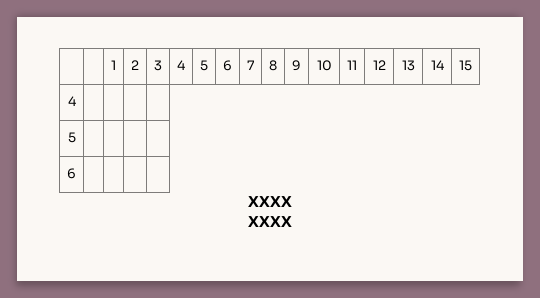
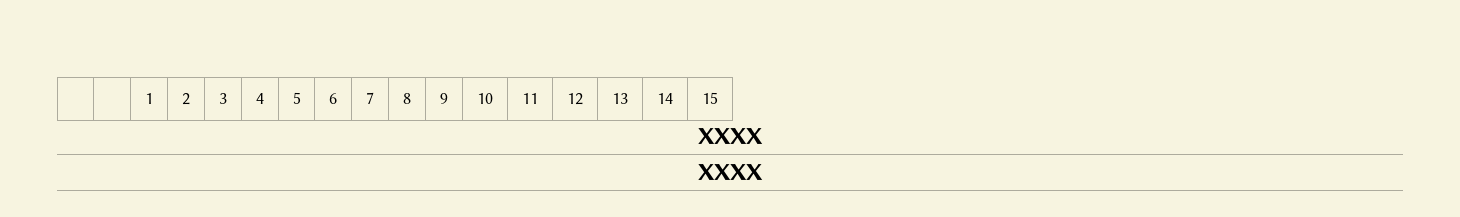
[67,96,76,106] [67,132,76,143] [67,168,76,179] // 4 | | | | // 5 | | | | // 6 | | | | -> (718, 98) none

